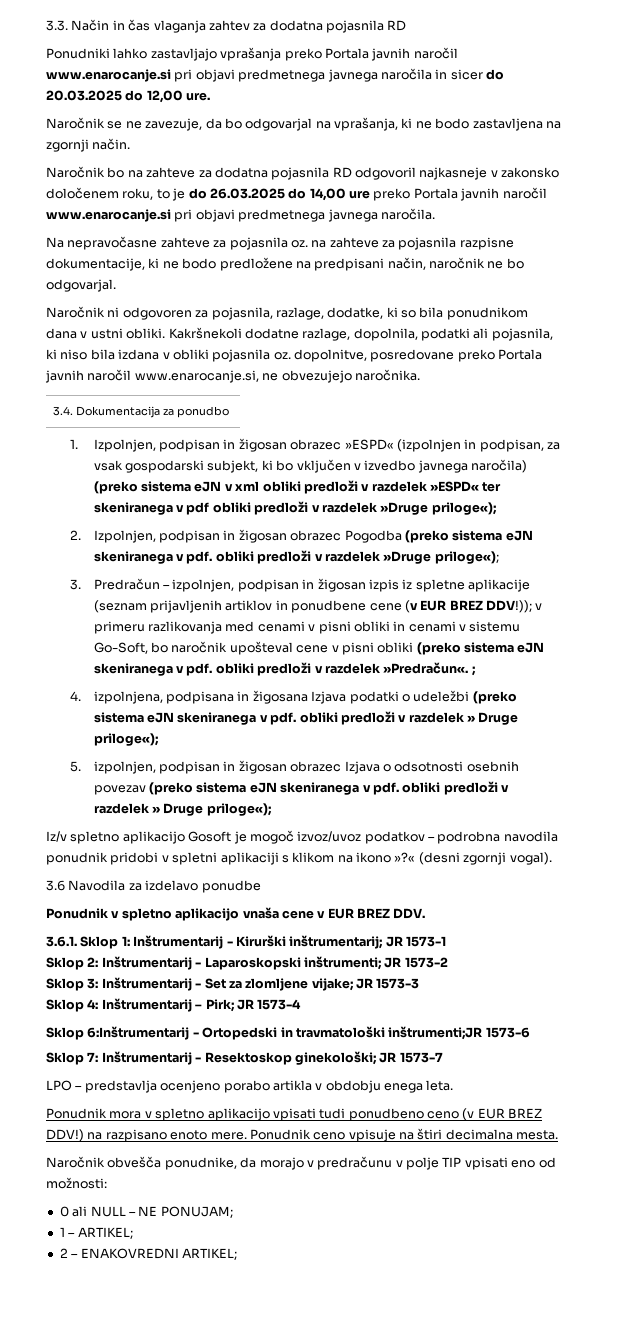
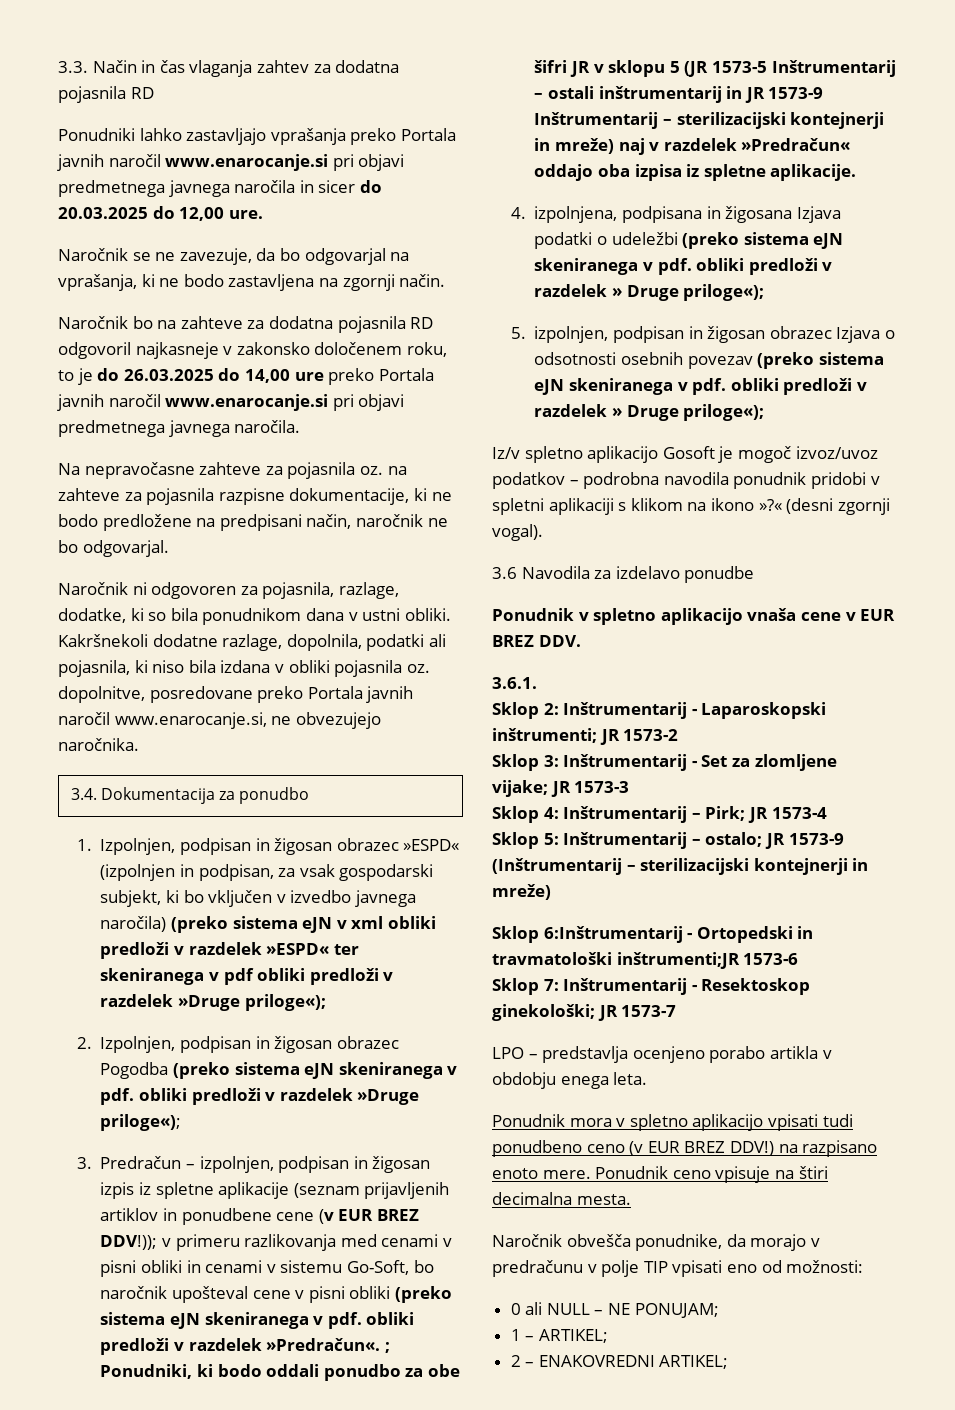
(476, 671) none -> [100,1364,460,1381] [534,60,896,77] [534,86,824,103] [534,112,885,129] [534,138,851,155] [534,164,857,181] Ponudniki, ki bodo oddali ponudbo za obe šifri JR v sklopu 5 (JR 1573-5 Inštrumentarij – ostali inštrumentarij in JR 1573-9 Inštrumentarij – sterilizacijski kontejnerji in mreže) naj v razdelek »Predračun« oddajo oba izpisa iz spletne aplikacije.
[80,935,446,949] Sklop 1: Inštrumentarij - Kirurški inštrumentarij; JR 1573-1 -> (537, 683) none
(302, 1004) none -> [492,832,844,849] [492,858,869,875] [492,884,551,900] // Sklop 5: Inštrumentarij – ostalo; JR 1573-9 (Inštrumentarij – sterilizacijski kontejnerji in mreže)

